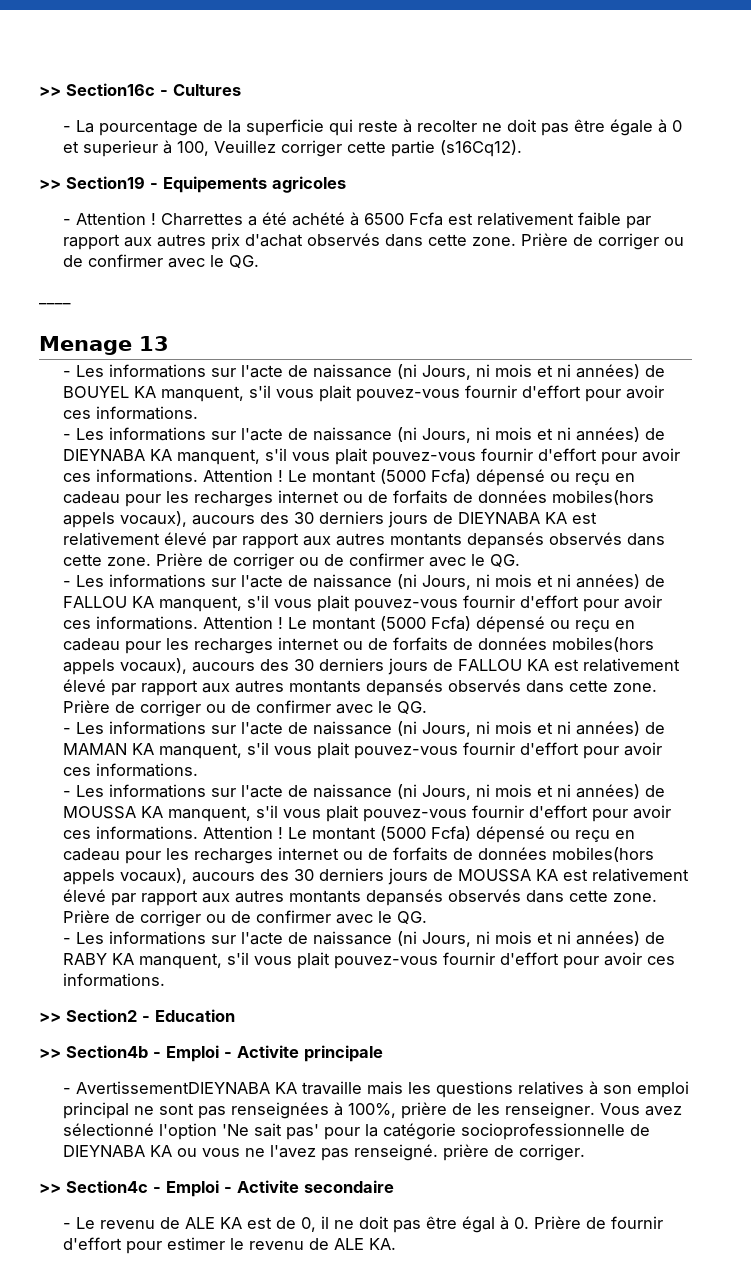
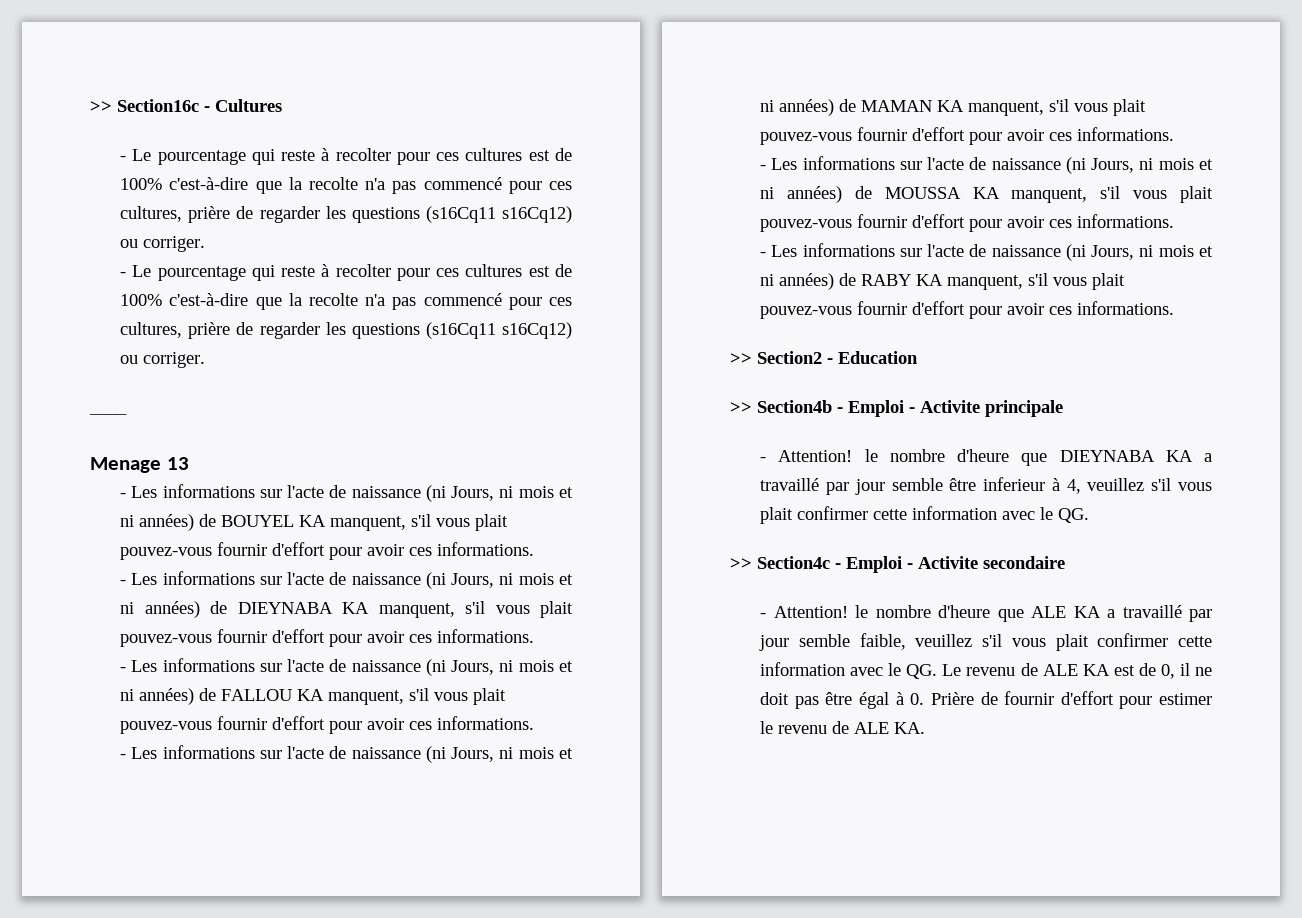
[75,119,682,136] [62,140,522,157] [39,176,346,193] [62,212,651,229] [62,233,684,250] [62,254,259,268] La pourcentage de la superficie qui reste à recolter ne doit pas être égale à 0 et superieur à 100, Veuillez corriger cette partie (s16Cq12). // >> Section19 - Equipements agricoles // - Attention ! Charrettes a été achété à 6500 Fcfa est relativement faible par rapport aux autres prix d'achat observés dans cette zone. Prière de corriger ou de confirmer avec le QG. -> [132,148,572,165] [120,177,572,194] [120,206,572,223] [120,236,206,252] [120,264,572,281] [120,293,572,310] [120,322,572,339] [120,352,206,368] Le pourcentage qui reste à recolter pour ces cultures est de 100% c'est-à-dire que la recolte n'a pas commencé pour ces cultures, prière de regarder les questions (s16Cq11 s16Cq12) ou corriger. // - Le pourcentage qui reste à recolter pour ces cultures est de 100% c'est-à-dire que la recolte n'a pas commencé pour ces cultures, prière de regarder les questions (s16Cq11 s16Cq12) ou corriger.
[202,469,635,486] [62,490,654,507] [62,511,597,528] [62,532,665,549] [62,553,520,570] Attention ! Le montant (5000 Fcfa) dépensé ou reçu en cadeau pour les recharges internet ou de forfaits de données mobiles(hors appels vocaux), aucours des 30 derniers jours de DIEYNABA KA est relativement élevé par rapport aux autres montants depansés observés dans cette zone. Prière de corriger ou de confirmer avec le QG. -> (535, 636) none
[202,616,635,633] [62,637,654,654] [62,658,680,675] [62,679,657,696] [62,700,427,717] Attention ! Le montant (5000 Fcfa) dépensé ou reçu en cadeau pour les recharges internet ou de forfaits de données mobiles(hors appels vocaux), aucours des 30 derniers jours de FALLOU KA est relativement élevé par rapport aux autres montants depansés observés dans cette zone. Prière de corriger ou de confirmer avec le QG. -> (535, 723) none
[202,826,635,843] [62,847,654,864] [62,868,689,885] [62,889,657,906] [62,910,427,927] Attention ! Le montant (5000 Fcfa) dépensé ou reçu en cadeau pour les recharges internet ou de forfaits de données mobiles(hors appels vocaux), aucours des 30 derniers jours de MOUSSA KA est relativement élevé par rapport aux autres montants depansés observés dans cette zone. Prière de corriger ou de confirmer avec le QG. -> (1175, 221) none
[75,1081,689,1098] [62,1102,682,1119] [62,1123,650,1140] [62,1144,585,1161] AvertissementDIEYNABA KA travaille mais les questions relatives à son emploi principal ne sont pas renseignées à 100%, prière de les renseigner. Vous avez sélectionné l'option 'Ne sait pas' pour la catégorie socioprofessionnelle de DIEYNABA KA ou vous ne l'avez pas renseigné. prière de corriger. -> [778,449,1212,466] [760,477,1212,495] [760,506,1090,524] Attention! le nombre d'heure que DIEYNABA KA a travaillé par jour semble être inferieur à 4, veuillez s'il vous plait confirmer cette information avec le QG.
(71, 1226) none -> [773,605,1212,622] [759,633,1212,651] [760,662,938,679] Attention! le nombre d'heure que ALE KA a travaillé par jour semble faible, veuillez s'il vous plait confirmer cette information avec le QG.

